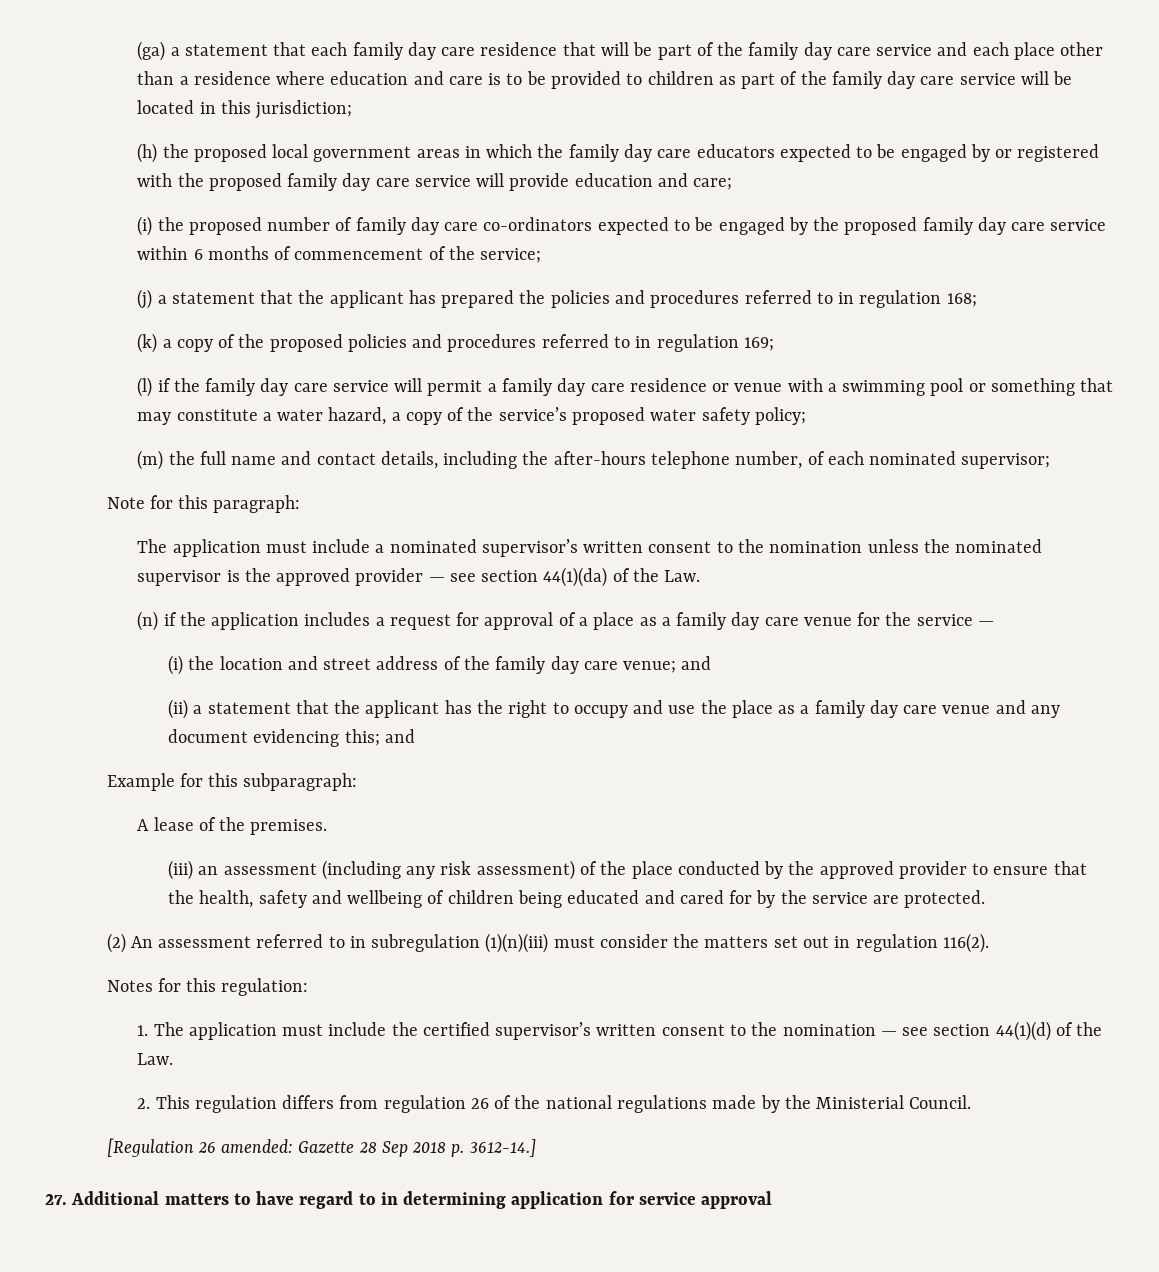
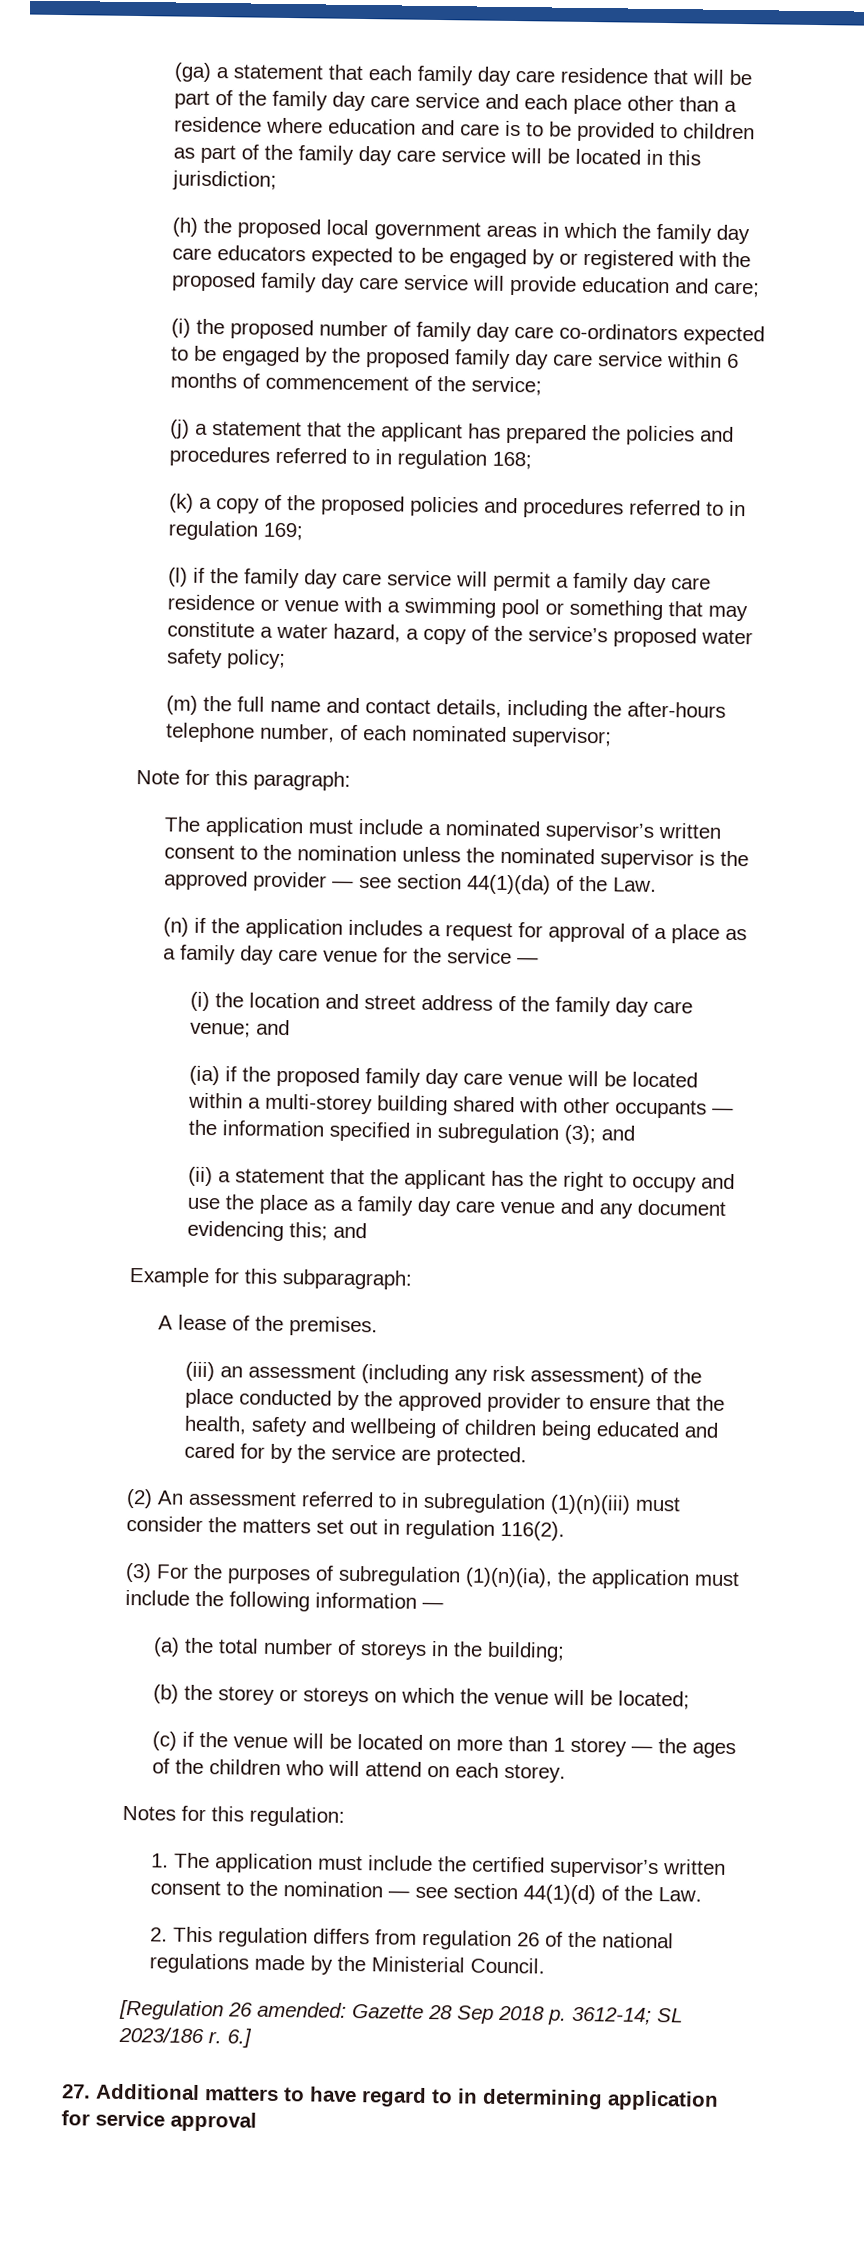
(712, 663) none -> [189,1065,699,1089] [188,1092,735,1119] [188,1119,636,1145] // (ia) if the proposed family day care venue will be located within a multi-storey building shared with other occupants — the information specified in subregulation (3); and
(989, 943) none -> [125,1562,741,1590] [125,1589,445,1612] [152,1637,565,1662] [152,1684,690,1710] [151,1731,736,1759] [151,1758,566,1783] // (3) For the purposes of subregulation (1)(n)(ia), the application must include the following information — // (a) the total number of storeys in the building; // (b) the storey or storeys on which the venue will be located; // (c) if the venue will be located on more than 1 storey — the ages of the children who will attend on each storey.
[469,1139,536,1157] 3612-14.] -> [572,2006,684,2025] [118,2026,253,2048] 3612-14; SL 2023/186 r. 6.]

